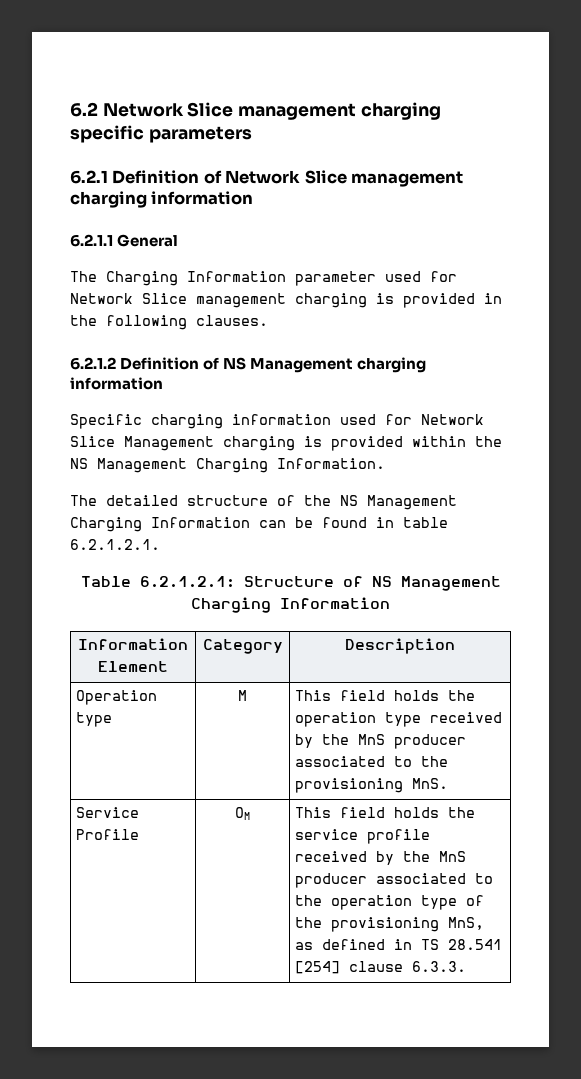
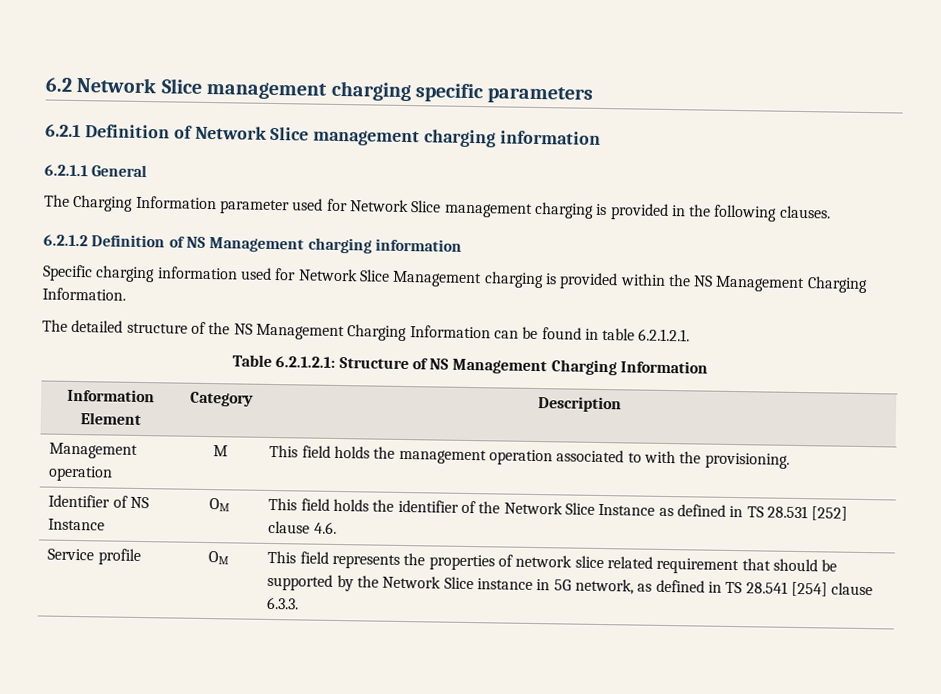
[76,690,158,705] [76,712,113,727] Operation type -> [49,442,139,459] [48,465,114,482] Management operation
[295,712,503,727] [295,734,467,749] [295,756,449,767] [295,778,449,793] [76,807,140,818] [76,829,140,840] operation type received by the MnS producer associated to the provisioning MnS. // Service Profile -> [398,448,790,469] [48,494,150,509] [48,518,106,531] management operation associated to with the provisioning. // Identifier of NS Instance
[295,829,431,844] [295,851,467,865] [295,873,494,888] [295,895,485,910] [295,917,485,932] service profile received by the MnS producer associated to the operation type of the provisioning MnS, -> [397,499,849,521] [268,520,337,534] [47,548,141,566] [207,551,229,565] [267,550,838,575] [267,573,635,595] identifier of the Network Slice Instance as defined in TS 28.531 [252] clause 4.6. // Service profile | OM | This field represents the properties of network slice related requirement that should be supported by the Network Slice instance in 5G network,

